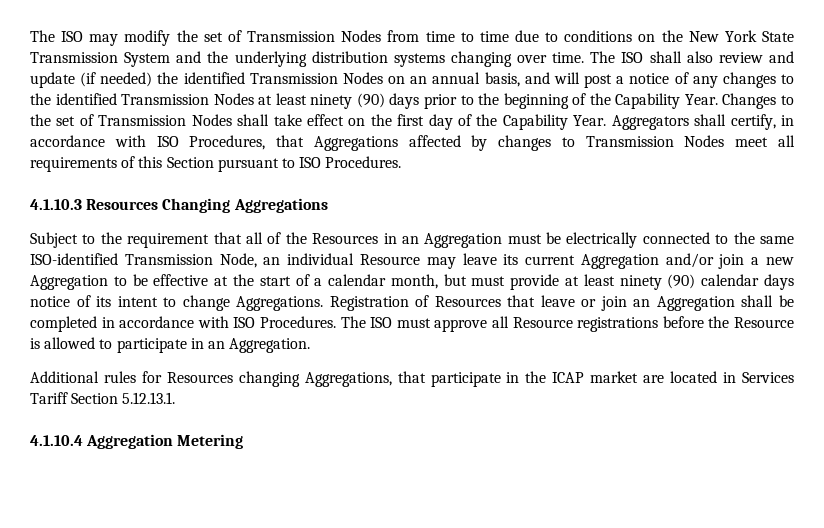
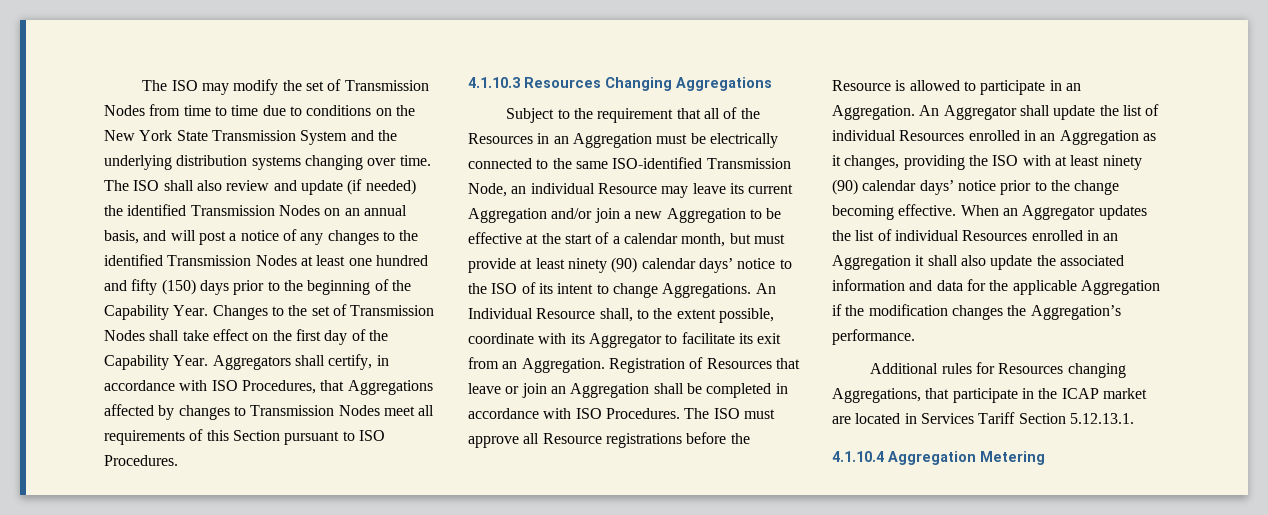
[310,93,385,109] ninety (90) -> [348,255,428,266] [104,279,196,295] one hundred and fifty (150)
[763,274,794,290] [30,296,70,307] days notice -> [698,258,792,273] [468,283,518,294] days’ notice to the ISO
(324, 303) none -> [755,283,776,294] [468,308,774,323] [468,332,782,348] [468,357,605,373] An Individual Resource shall, to the extent possible, coordinate with its Aggregator to facilitate its exit from an Aggregation.
(311, 345) none -> [919,104,1160,120] [832,130,1156,145] [832,155,1142,170] [832,179,1120,195] [832,204,1147,220] [832,229,1119,241] [832,255,1124,270] [832,279,1160,295] [832,304,1121,320] [832,329,915,345] An Aggregator shall update the list of individual Resources enrolled in an Aggregation as it changes, providing the ISO with at least ninety (90) calendar days’ notice prior to the change becoming effective. When an Aggregator updates the list of individual Resources enrolled in an Aggregation it shall also update the associated information and data for the applicable Aggregation if the modification changes the Aggregation’s performance.

